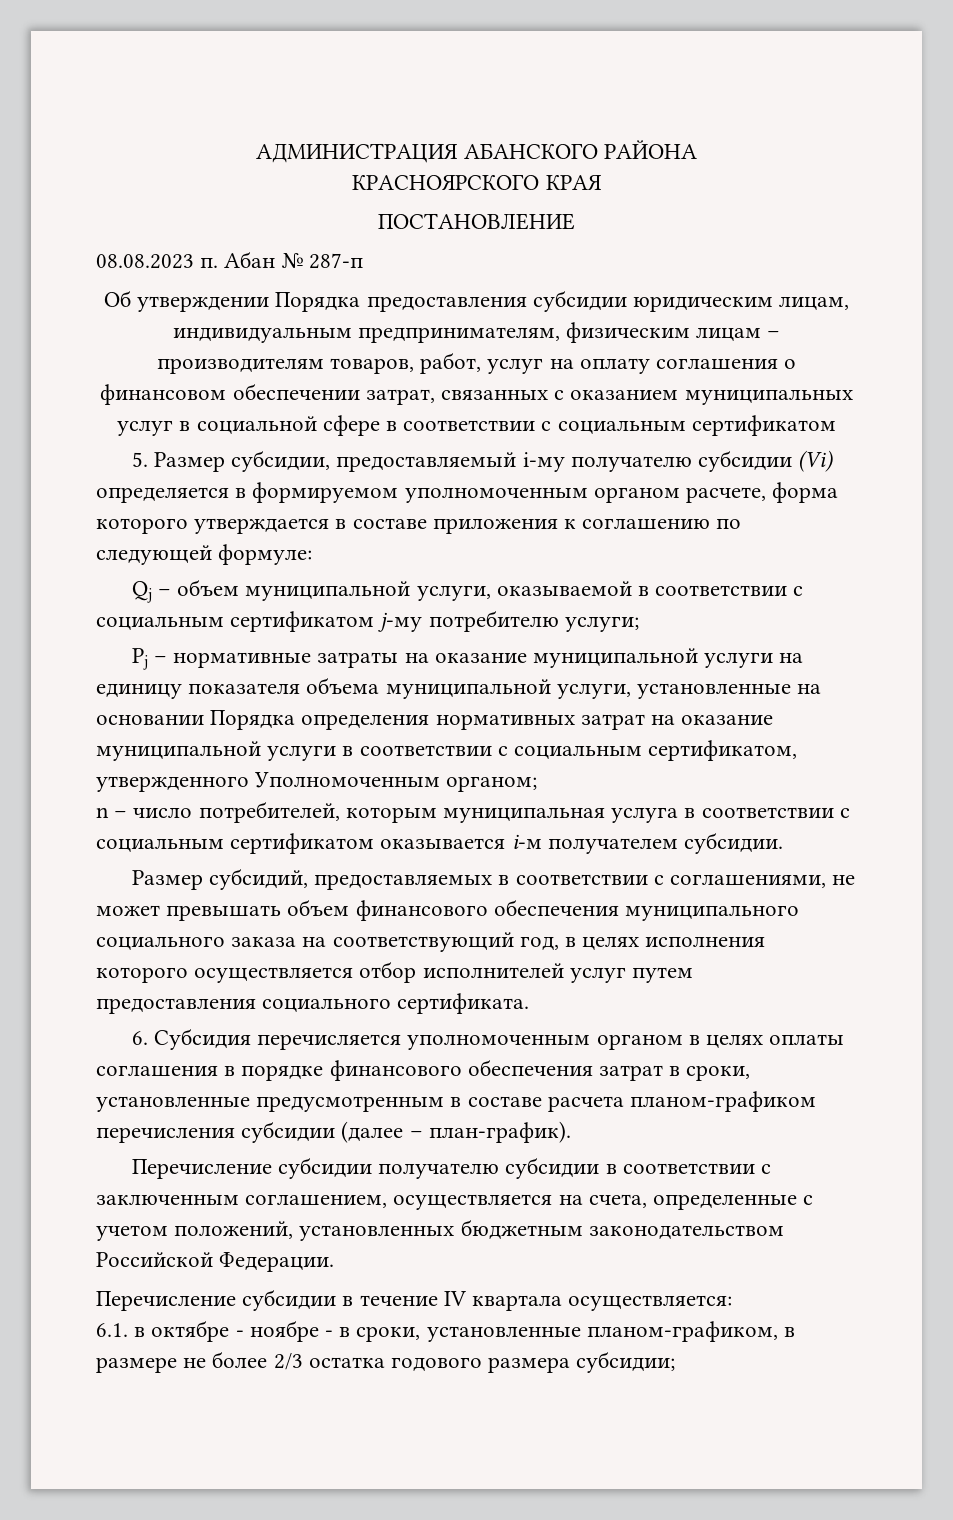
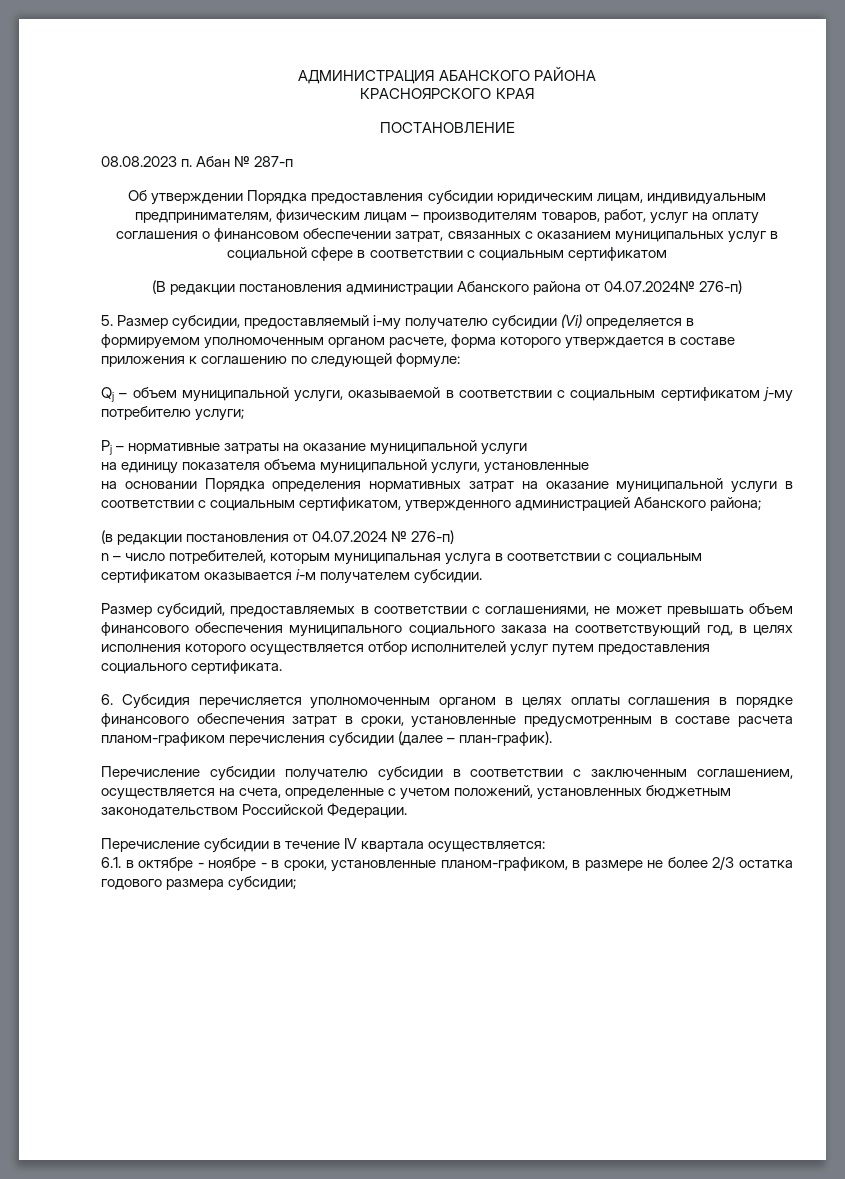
(836, 425) none -> [151,280,743,295] // (В редакции постановления администрации Абанского района от 04.07.2024№ 276-п)
(774, 660) none -> (528, 449) //
(792, 691) none -> (590, 468) //
[254,772,538,792] Уполномоченным органом; -> [515,497,762,511] [101,530,455,545] администрацией Абанского района; // (в редакции постановления от 04.07.2024 № 276-п)

